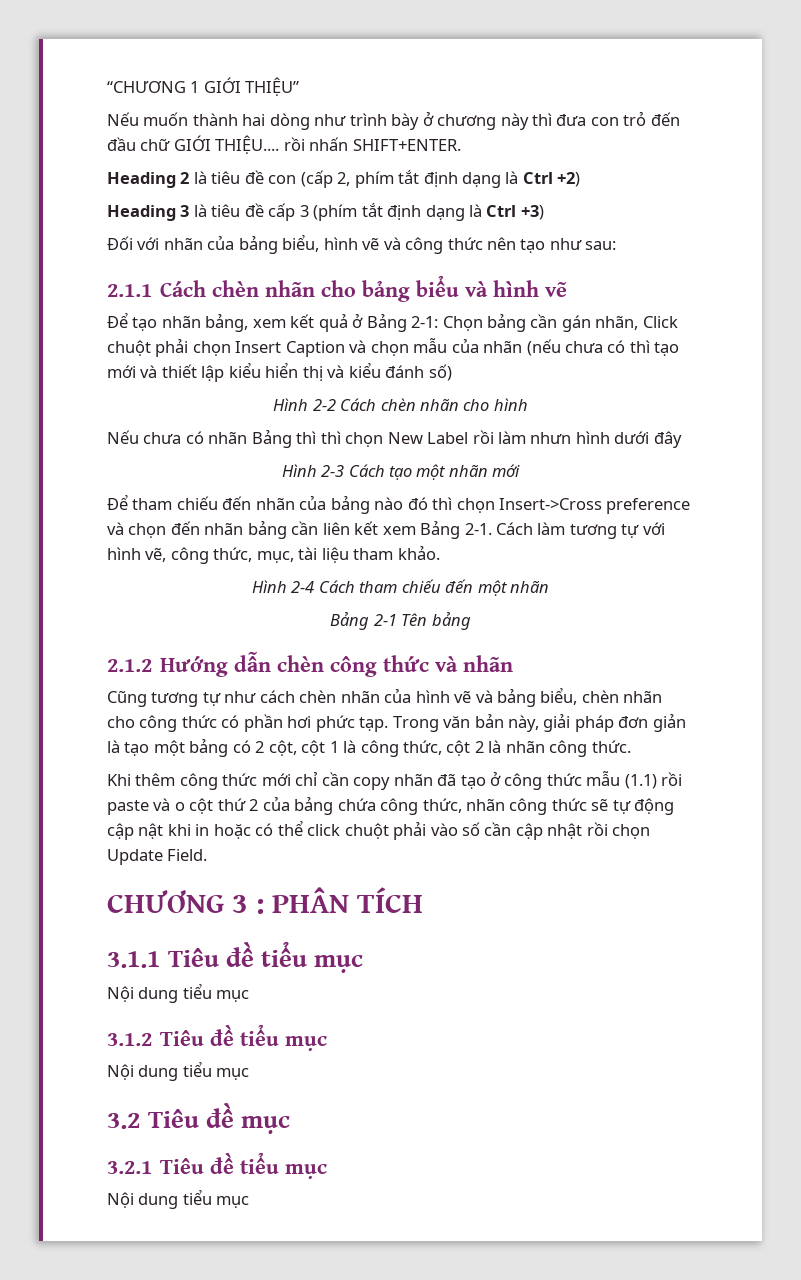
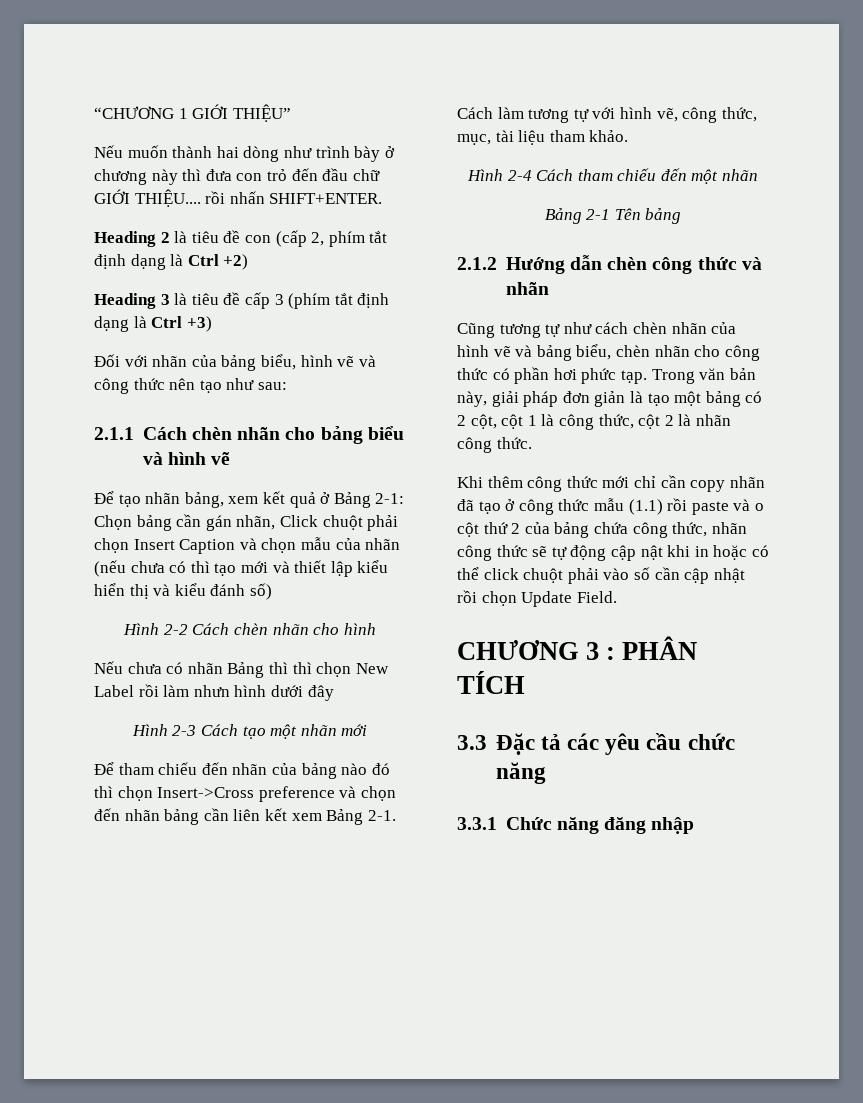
[107,941,364,973] [107,983,250,1003] [107,1024,328,1051] [107,1061,250,1081] [107,1102,291,1134] [107,1152,328,1179] [107,1189,250,1209] 3.1.1 Tiêu đề tiểu mục // Nội dung tiểu mục // 3.1.2 Tiêu đề tiểu mục // Nội dung tiểu mục // 3.2 Tiêu đề mục // 3.2.1 Tiêu đề tiểu mục // Nội dung tiểu mục -> [457,733,735,755] [495,762,546,784] [457,817,695,834] 3.3 Đặc tả các yêu cầu chức năng // 3.3.1 Chức năng đăng nhập

